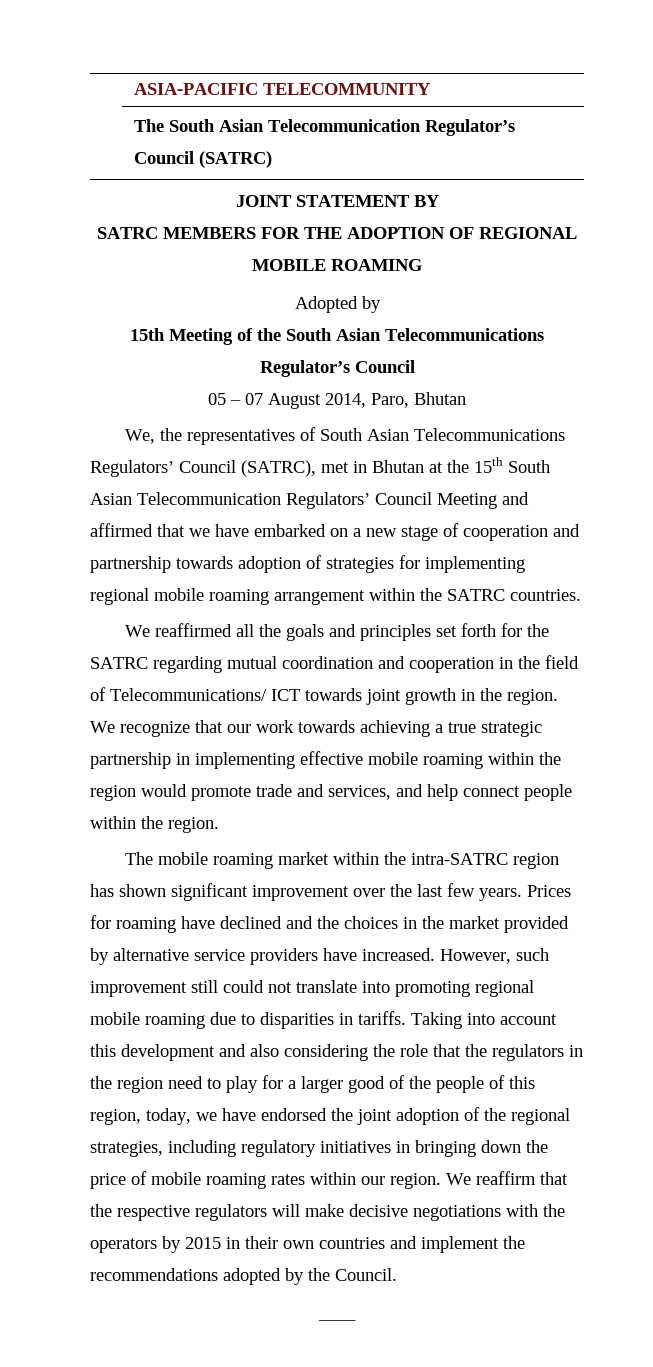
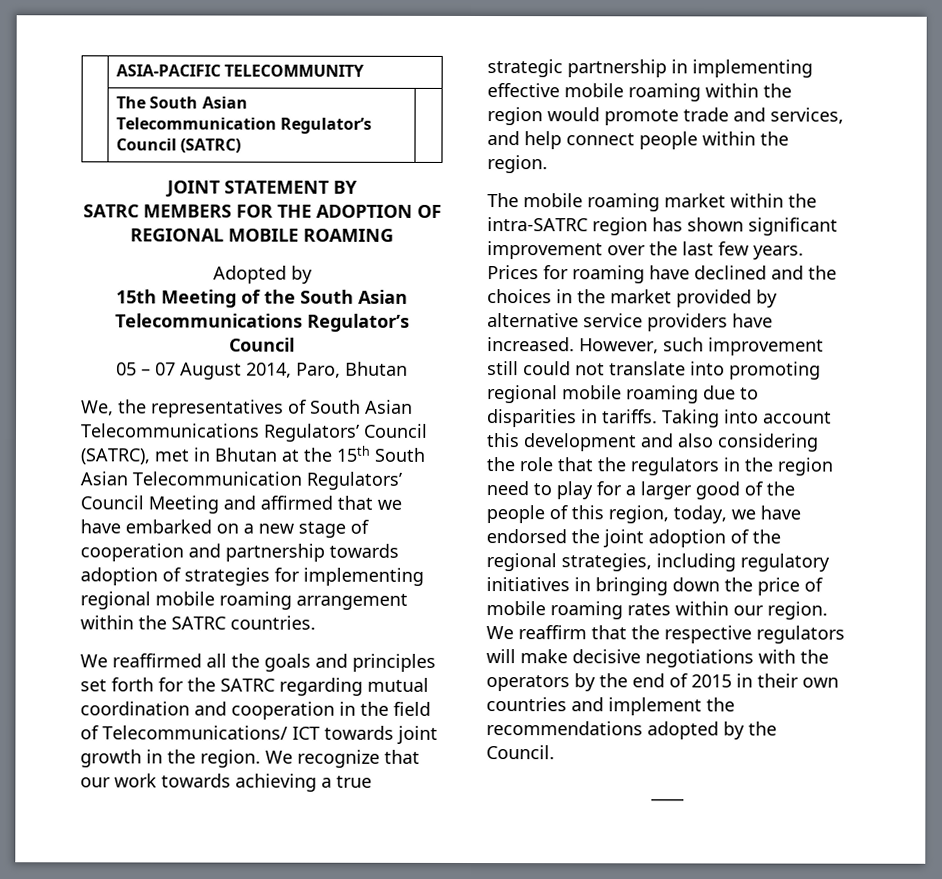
(181, 1244) none -> [599,673,688,688] the end of

